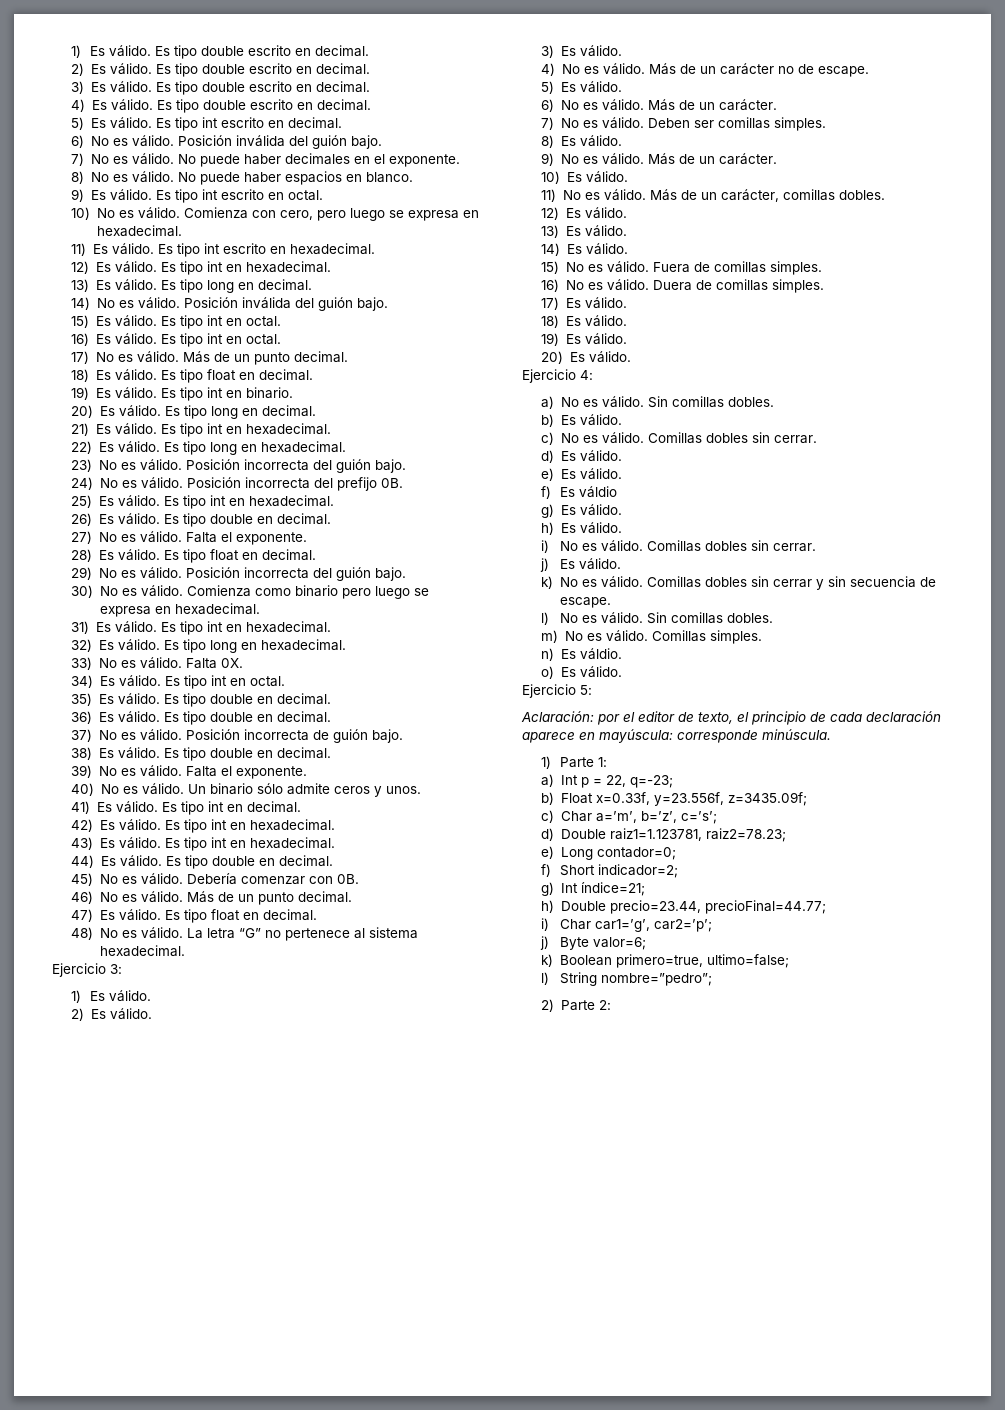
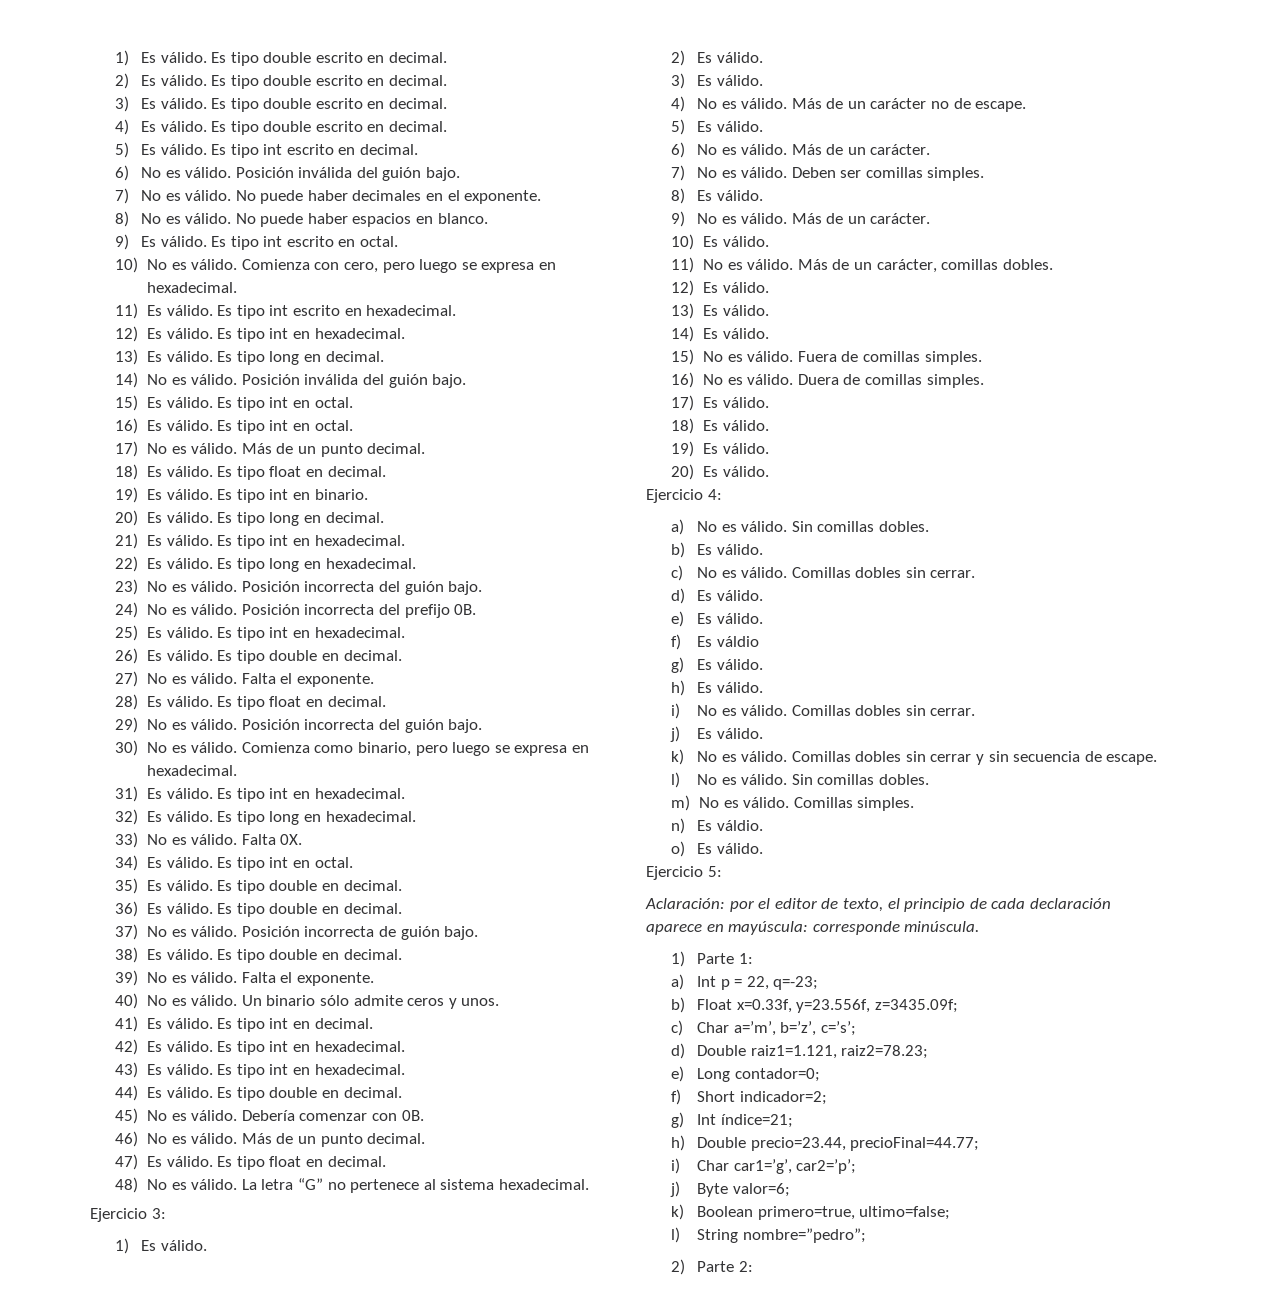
[294,585,338,597] binario -> [357,742,411,756] binario,
[609,828,702,841] raiz1=1.123781, -> [750,1045,837,1059] raiz1=1.121,

